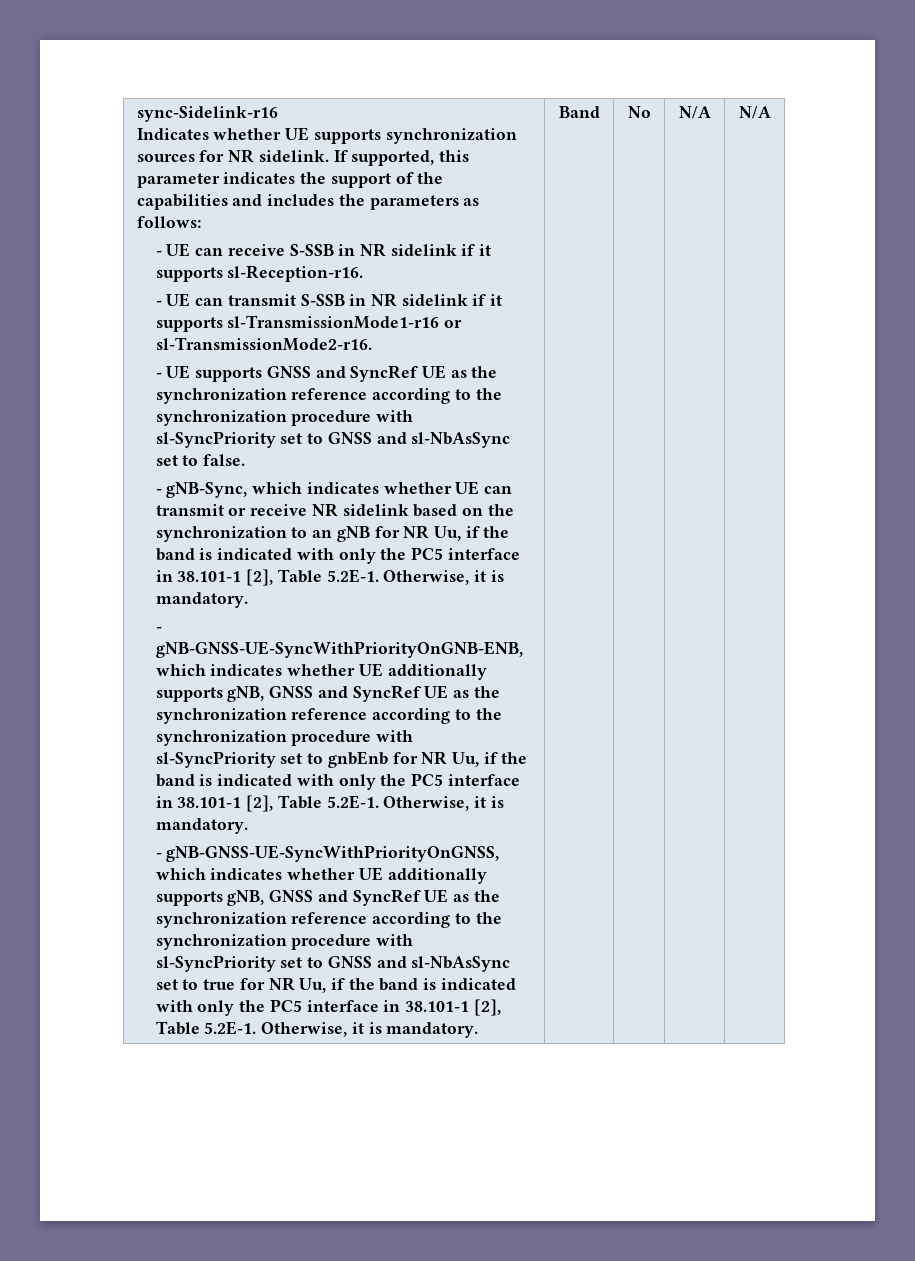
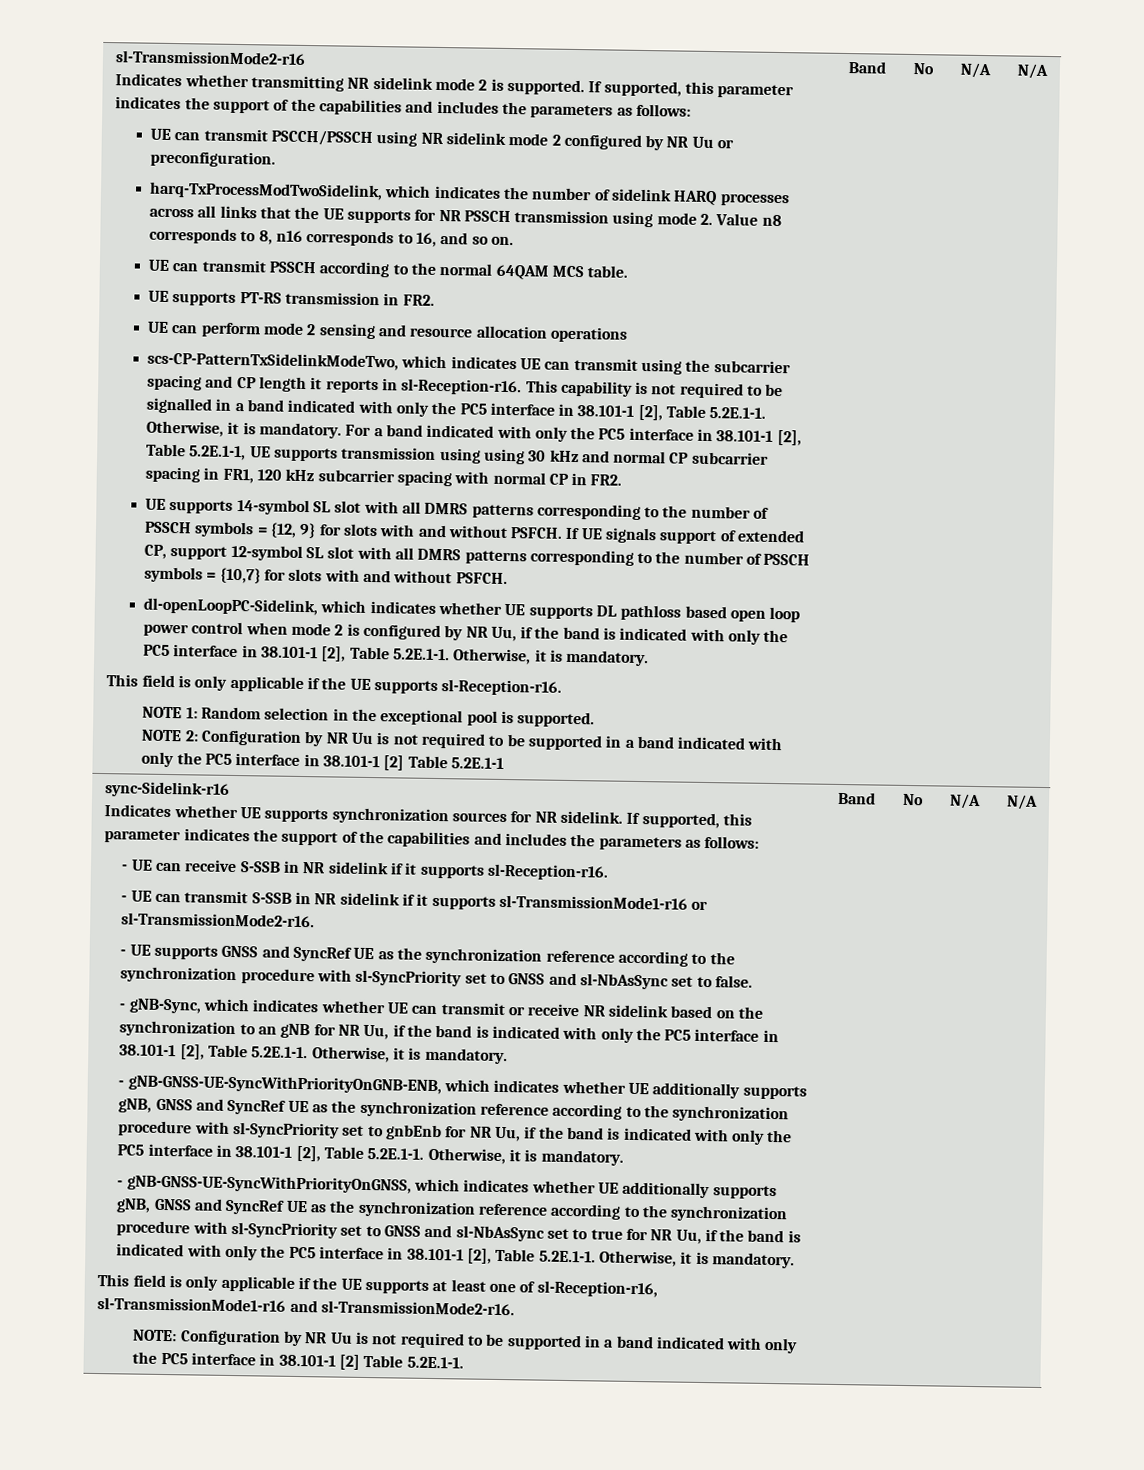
(136, 114) none -> [115,50,307,65] [115,73,795,99] [115,96,691,119] [149,128,735,151] [149,150,276,168] [148,181,790,207] [148,205,782,228] [148,227,514,247] [147,259,629,280] [147,290,435,306] [146,321,628,343] [146,351,791,375] [146,374,784,399] [145,397,767,421] [145,420,802,446] [145,443,769,465] [144,466,623,487] [144,498,770,520] [143,521,806,545] [143,544,811,566] [143,566,508,585] [142,597,801,623] [142,621,789,645] [142,644,650,667] [106,674,563,696] [142,706,596,728] [141,729,783,751] [141,751,504,771] [848,61,887,74] [912,62,935,75] [959,62,992,79] [1016,63,1049,79] sl-TransmissionMode2-r16 // Indicates whether transmitting NR sidelink mode 2 is supported. If supported, this parameter indicates the support of the capabilities and includes the parameters as follows: // UE can transmit PSCCH/PSSCH using NR sidelink mode 2 configured by NR Uu or preconfiguration. // harq-TxProcessModTwoSidelink, which indicates the number of sidelink HARQ processes across all links that the UE supports for NR PSSCH transmission using mode 2. Value n8 corresponds to 8, n16 corresponds to 16, and so on. // UE can transmit PSSCH according to the normal 64QAM MCS table. // UE supports PT-RS transmission in FR2. // UE can perform mode 2 sensing and resource allocation operations // scs-CP-PatternTxSidelinkModeTwo, which indicates UE can transmit using the subcarrier spacing and CP length it reports in sl-Reception-r16. This capability is not required to be signalled in a band indicated with only the PC5 interface in 38.101-1 [2], Table 5.2E.1-1. Otherwise, it is mandatory. For a band indicated with only the PC5 interface in 38.101-1 [2], Table 5.2E.1-1, UE supports transmission using using 30 kHz and normal CP subcarrier spacing in FR1, 120 kHz subcarrier spacing with normal CP in FR2. // UE supports 14-symbol SL slot with all DMRS patterns corresponding to the number of PSSCH symbols = {12, 9} for slots with and without PSFCH. If UE signals support of extended CP, support 12-symbol SL slot with all DMRS patterns corresponding to the number of PSSCH symbols = {10,7} for slots with and without PSFCH. // dl-openLoopPC-Sidelink, which indicates whether UE supports DL pathloss based open loop power control when mode 2 is configured by NR Uu, if the band is indicated with only the PC5 interface in 38.101-1 [2], Table 5.2E.1-1. Otherwise, it is mandatory. // This field is only applicable if the UE supports sl-Reception-r16. // NOTE 1: Random selection in the exceptional pool is supported. // NOTE 2: Configuration by NR Uu is not required to be supported in a band indicated with only the PC5 interface in 38.101-1 [2] Table 5.2E.1-1 | Band | No | N/A | N/A //
[326,569,379,583] 5.2E-1. -> [251,1046,309,1059] 5.2E.1-1.
[326,795,379,809] 5.2E-1. -> [367,1148,425,1160] 5.2E.1-1.
[204,1021,479,1038] 5.2E-1. Otherwise, it is mandatory. -> [538,1250,795,1269] [97,1274,658,1298] [97,1297,515,1316] [132,1329,799,1354] [132,1351,464,1370] 5.2E.1-1. Otherwise, it is mandatory. // This field is only applicable if the UE supports at least one of sl-Reception-r16, sl-TransmissionMode1-r16 and sl-TransmissionMode2-r16. // NOTE: Configuration by NR Uu is not required to be supported in a band indicated with only the PC5 interface in 38.101-1 [2] Table 5.2E.1-1.

